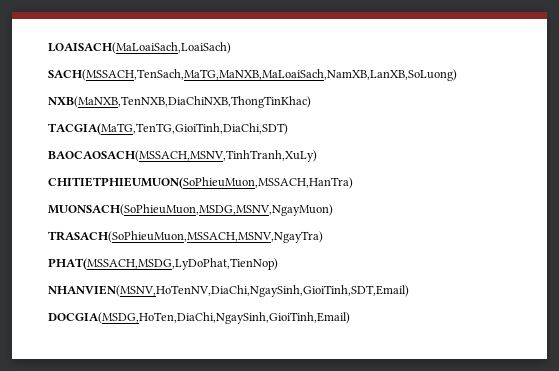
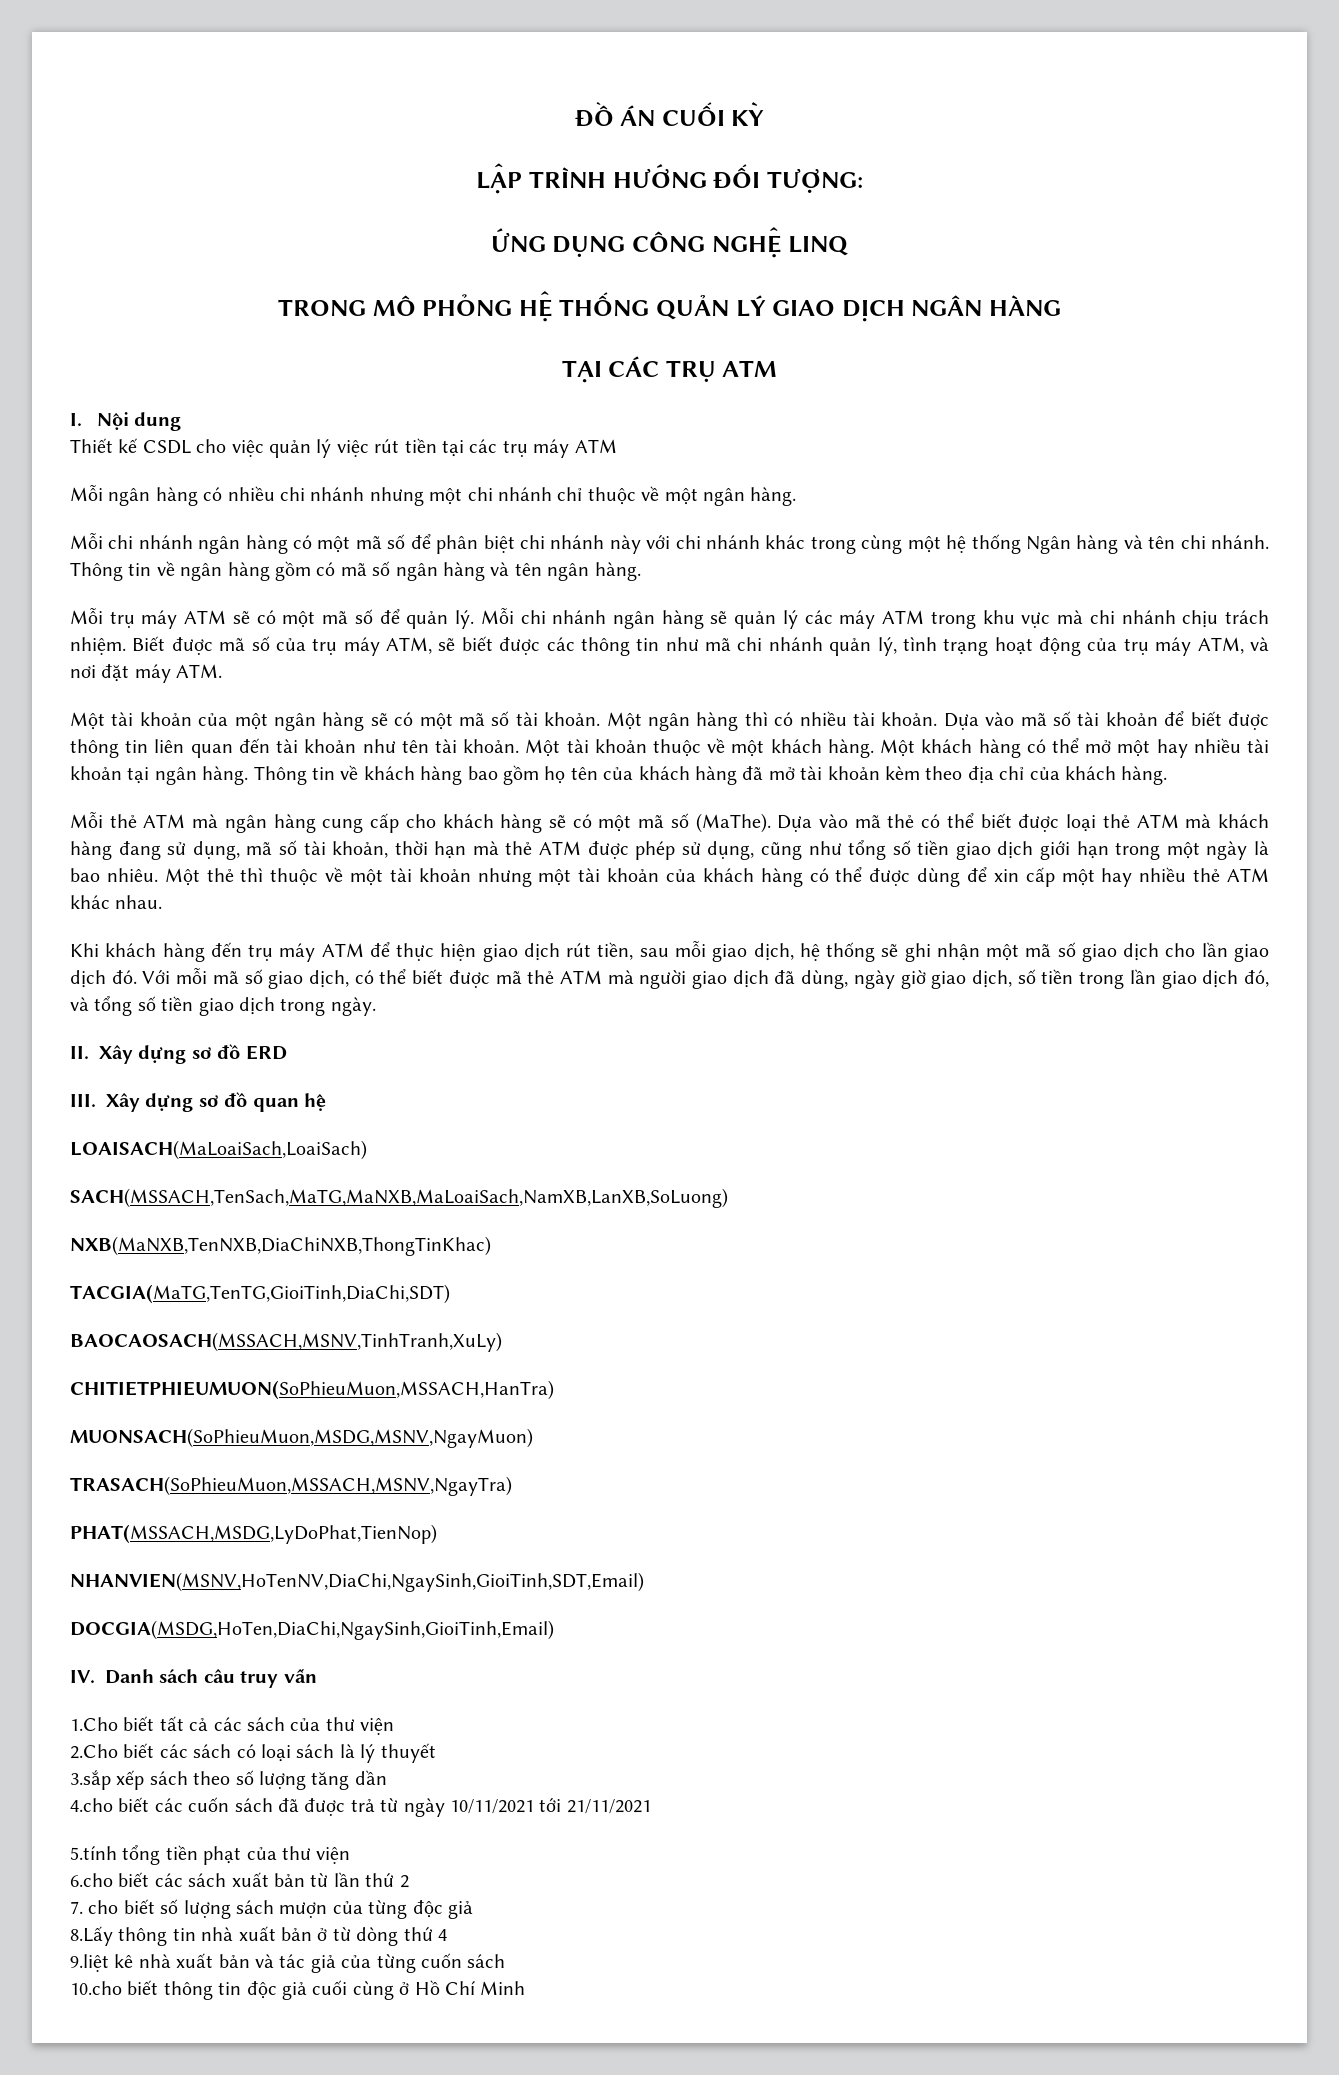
(48, 48) none -> [574,101,765,127] [476,163,863,194] [490,227,849,258] [277,291,1062,322] [561,356,778,383] [70,412,182,431] [70,438,617,458] [70,484,797,506] [70,532,1269,554] [70,561,641,581] [70,607,1270,629] [70,636,1270,656] [70,664,223,683] [70,711,1269,731] [70,738,1269,758] [70,765,1168,785] [70,811,1270,833] [70,840,1269,860] [70,867,1270,887] [70,895,163,909] [70,940,1269,962] [70,967,1270,989] [70,996,376,1016] [70,1044,287,1064] [70,1092,326,1112] ĐỒ ÁN CUỐI KỲ // LẬP TRÌNH HƯỚNG ĐỐI TƯỢNG: // ỨNG DỤNG CÔNG NGHỆ LINQ // TRONG MÔ PHỎNG HỆ THỐNG QUẢN LÝ GIAO DỊCH NGÂN HÀNG // TẠI CÁC TRỤ ATM // I. Nội dung // Thiết kế CSDL cho việc quản lý việc rút tiền tại các trụ máy ATM // Mỗi ngân hàng có nhiều chi nhánh nhưng một chi nhánh chỉ thuộc về một ngân hàng. // Mỗi chi nhánh ngân hàng có một mã số để phân biệt chi nhánh này với chi nhánh khác trong cùng một hệ thống Ngân hàng và tên chi nhánh. Thông tin về ngân hàng gồm có mã số ngân hàng và tên ngân hàng. // Mỗi trụ máy ATM sẽ có một mã số để quản lý. Mỗi chi nhánh ngân hàng sẽ quản lý các máy ATM trong khu vực mà chi nhánh chịu trách nhiệm. Biết được mã số của trụ máy ATM, sẽ biết được các thông tin như mã chi nhánh quản lý, tình trạng hoạt động của trụ máy ATM, và nơi đặt máy ATM. // Một tài khoản của một ngân hàng sẽ có một mã số tài khoản. Một ngân hàng thì có nhiều tài khoản. Dựa vào mã số tài khoản để biết được thông tin liên quan đến tài khoản như tên tài khoản. Một tài khoản thuộc về một khách hàng. Một khách hàng có thể mở một hay nhiều tài khoản tại ngân hàng. Thông tin về khách hàng bao gồm họ tên của khách hàng đã mở tài khoản kèm theo địa chỉ của khách hàng. // Mỗi thẻ ATM mà ngân hàng cung cấp cho khách hàng sẽ có một mã số (MaThe). Dựa vào mã thẻ có thể biết được loại thẻ ATM mà khách hàng đang sử dụng, mã số tài khoản, thời hạn mà thẻ ATM được phép sử dụng, cũng như tổng số tiền giao dịch giới hạn trong một ngày là bao nhiêu. Một thẻ thì thuộc về một tài khoản nhưng một tài khoản của khách hàng có thể được dùng để xin cấp một hay nhiều thẻ ATM khác nhau. // Khi khách hàng đến trụ máy ATM để thực hiện giao dịch rút tiền, sau mỗi giao dịch, hệ thống sẽ ghi nhận một mã số giao dịch cho lần giao dịch đó. Với mỗi mã số giao dịch, có thể biết được mã thẻ ATM mà người giao dịch đã dùng, ngày giờ giao dịch, số tiền trong lần giao dịch đó, và tổng số tiền giao dịch trong ngày. // II. Xây dựng sơ đồ ERD // III. Xây dựng sơ đồ quan hệ //
(350, 318) none -> [70,1669,317,1688] [70,1716,395,1735] [70,1743,436,1763] [70,1770,387,1790] [70,1797,651,1817] [70,1845,351,1865] [70,1872,409,1888] [70,1899,473,1919] [70,1926,447,1946] [70,1953,506,1973] [70,1980,526,2000] // IV. Danh sách câu truy vấn // 1.Cho biết tất cả các sách của thư viện // 2.Cho biết các sách có loại sách là lý thuyết // 3.sắp xếp sách theo số lượng tăng dần // 4.cho biết các cuốn sách đã được trả từ ngày 10/11/2021 tới 21/11/2021 // 5.tính tổng tiền phạt của thư viện // 6.cho biết các sách xuất bản từ lần thứ 2 // 7. cho biết số lượng sách mượn của từng độc giả // 8.Lấy thông tin nhà xuất bản ở từ dòng thứ 4 // 9.liệt kê nhà xuất bản và tác giả của từng cuốn sách // 10.cho biết thông tin độc giả cuối cùng ở Hồ Chí Minh

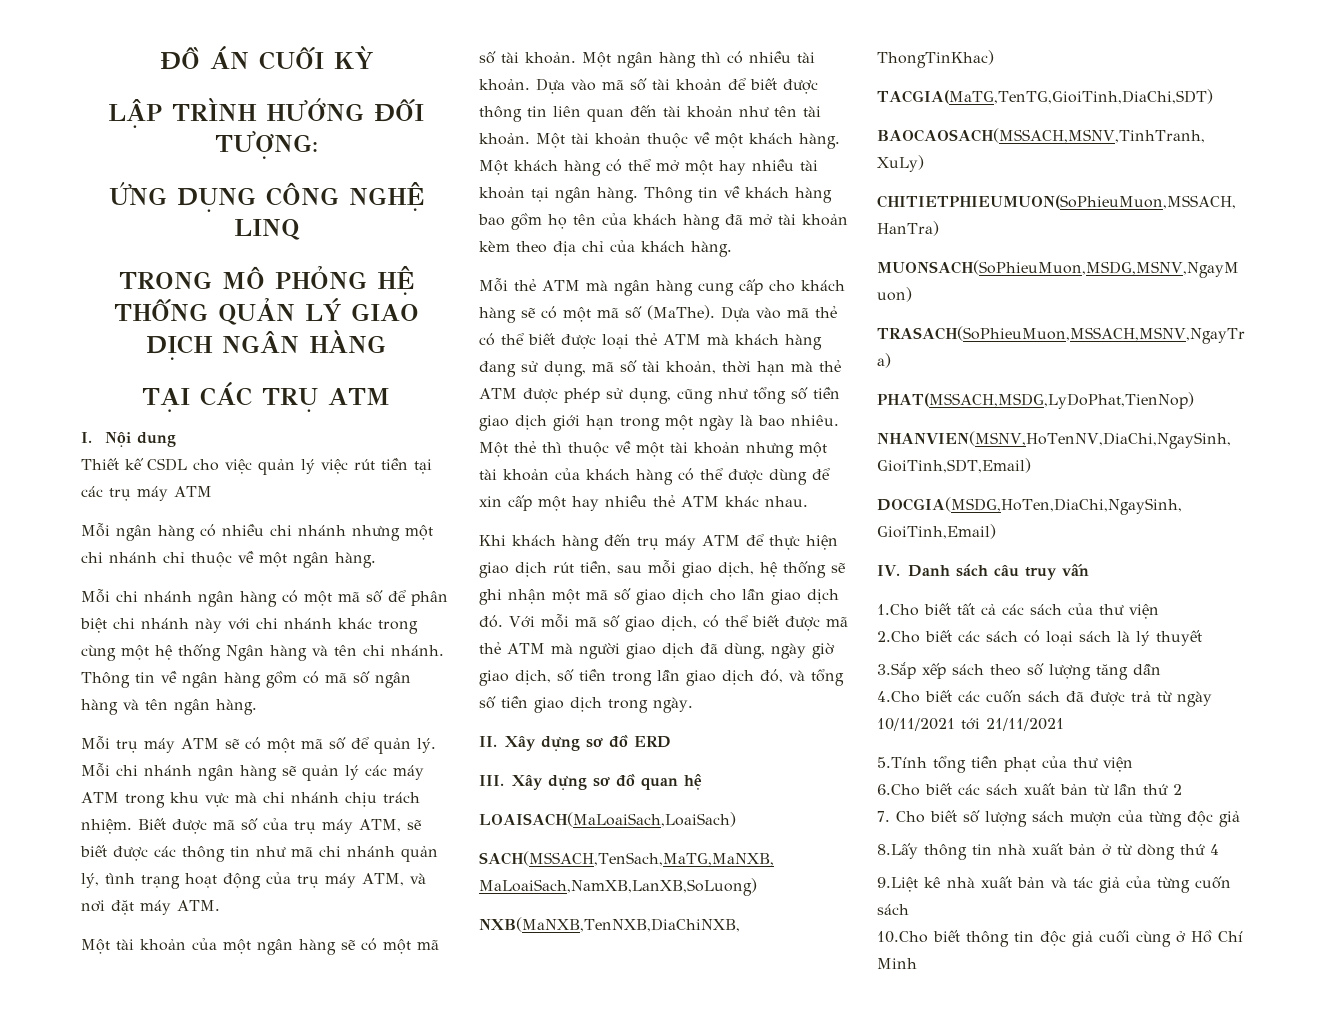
[70,1770,111,1790] 3.sắp -> [877,662,916,679] 3.Sắp
[70,1798,113,1812] 4.cho -> [877,691,920,703] 4.Cho
[70,1846,117,1860] 5.tính -> [877,757,927,768] 5.Tính
[70,1873,113,1887] 6.cho -> [877,784,920,796] 6.Cho
[88,1900,119,1914] cho -> [896,811,925,823] Cho
[70,1954,109,1972] 9.liệt -> [877,877,918,892] 9.Liệt
[70,1981,122,1995] 10.cho -> [877,931,928,943] 10.Cho

